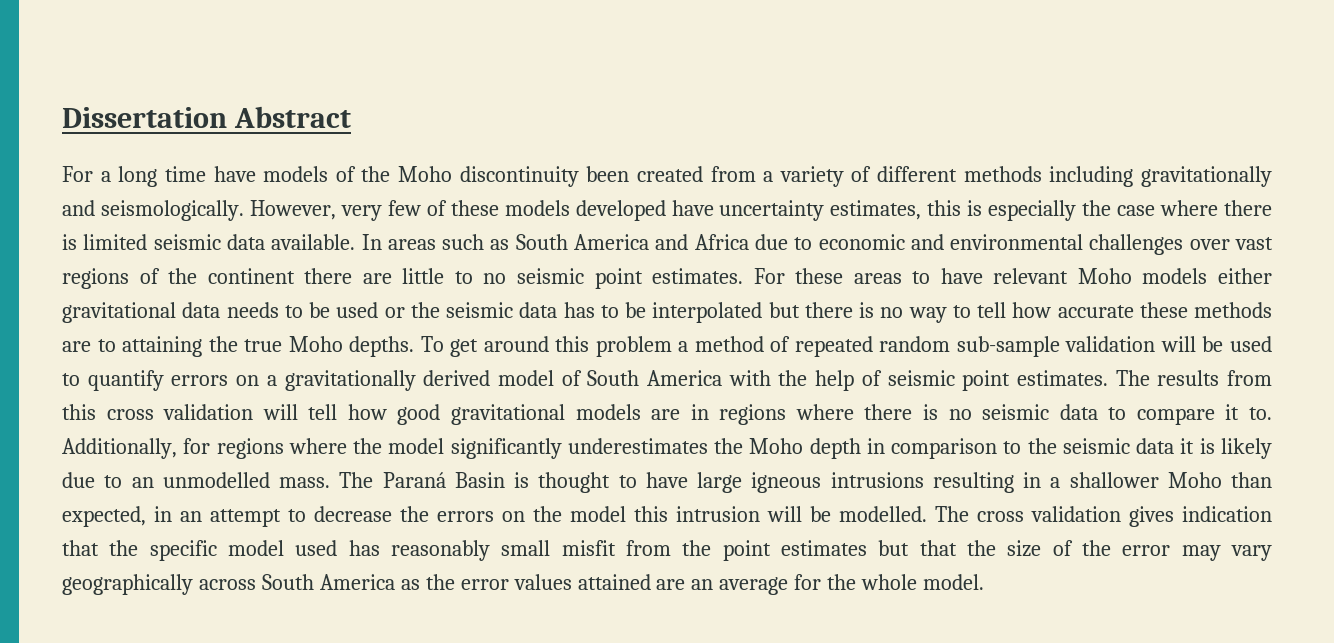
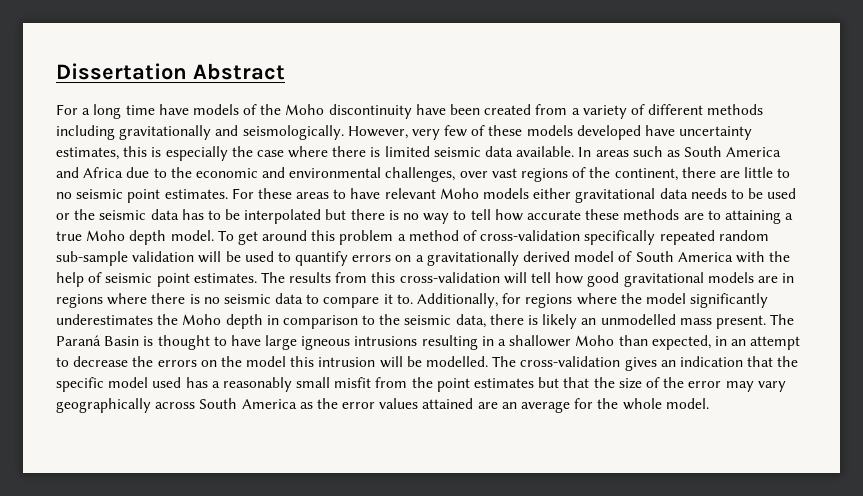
(579, 176) none -> [415,104,446,115] have
(813, 243) none -> [170,167,192,178] the
[1089,234,1184,255] challenges -> [385,167,456,182] challenges,
[207,268,295,284] continent -> [614,168,678,181] continent,
[208,336,238,352] the -> [785,213,794,220] a
[349,336,415,357] depths. -> [129,230,214,245] depth model.
(791, 344) none -> [480,230,656,245] cross-validation specifically
[106,404,254,420] cross validation -> [399,272,500,283] cross-validation
[1136,438,1273,459] [62,472,330,488] data it is likely due to an unmodelled mass. -> [455,314,766,329] data, there is likely an unmodelled mass present.
[977,506,1174,527] cross validation gives -> [520,356,676,371] cross-validation gives an
(380, 548) none -> [211,381,220,388] a

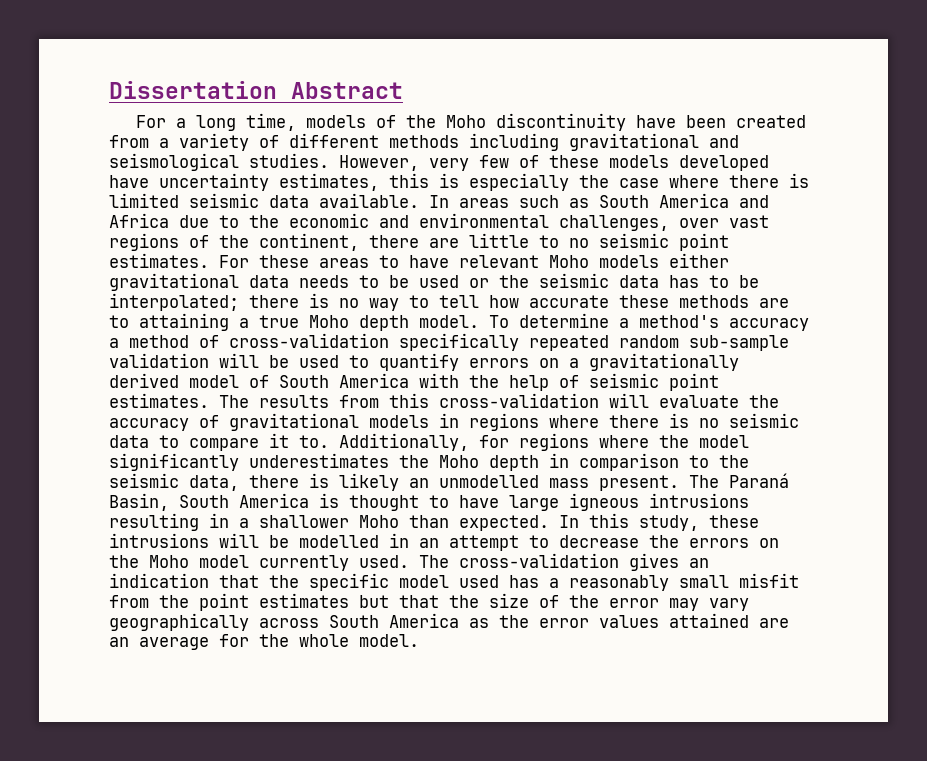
[125,104,189,115] time have -> [245,113,296,131] time,
[119,125,344,140] gravitationally and seismologically. -> [569,133,739,151] [109,153,329,171] gravitational and seismological studies.
[244,209,347,224] interpolated but -> [109,293,239,311] interpolated;
[237,230,394,245] get around this problem -> [519,313,809,331] determine a method's accuracy
[531,272,620,287] tell how good -> [659,395,779,408] [109,415,219,431] evaluate the accuracy of
[757,276,778,283] are -> (429, 421) none
[104,336,140,346] Basin -> [109,493,309,511] Basin, South America
[651,335,711,350] expected, -> [459,513,759,531] [109,533,379,548] expected. In this study, these intrusions will be modelled
[246,356,489,368] model this intrusion will be modelled. -> [149,555,409,571] Moho model currently used.

